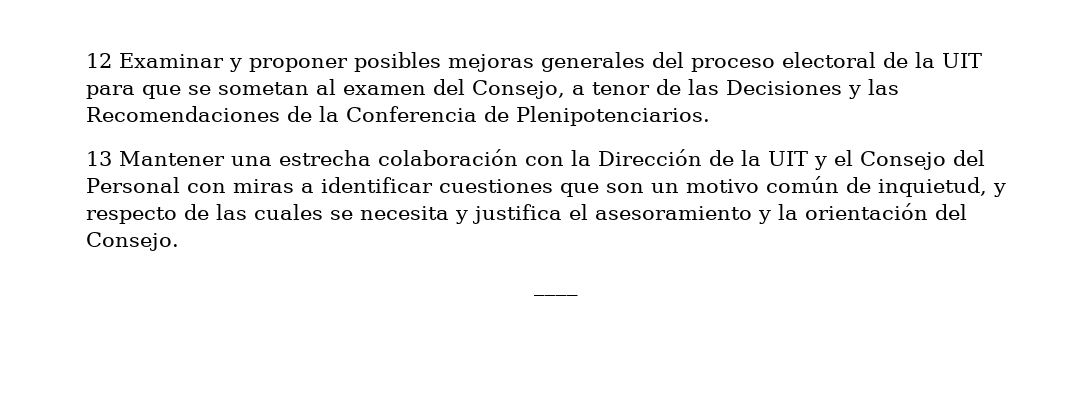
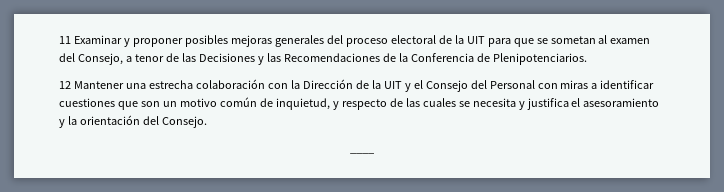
[86,53,112,68] 12 -> [59,36,71,44] 11
[86,151,112,166] 13 -> [59,81,71,89] 12

